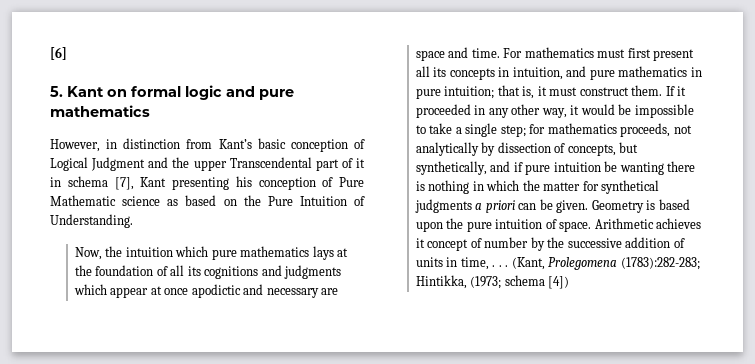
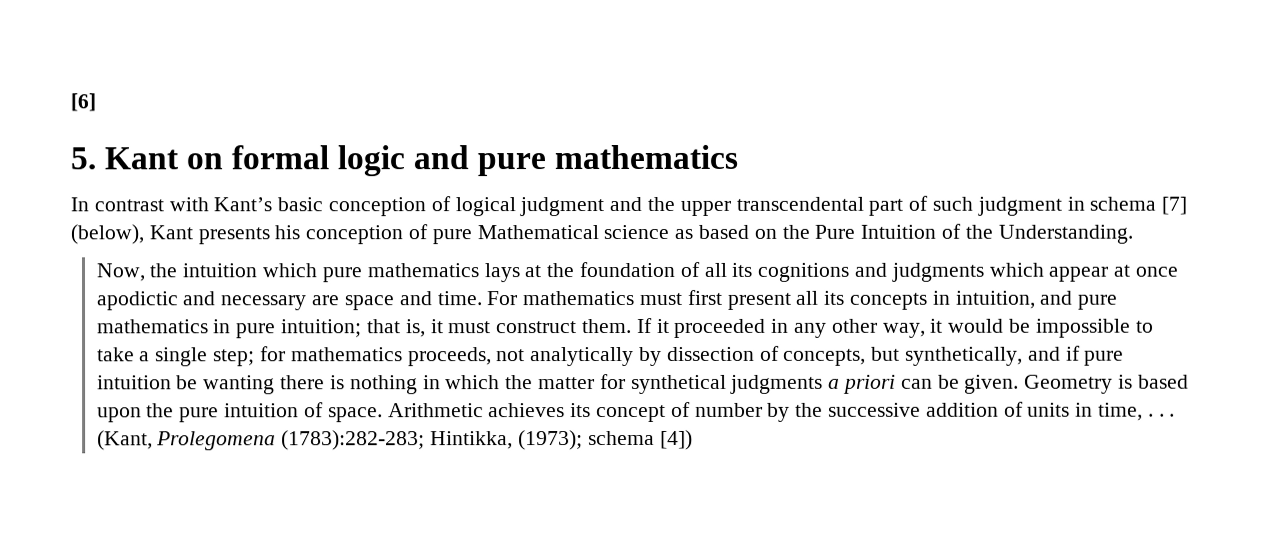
[50,138,213,152] However, in distinction from -> [70,197,209,212] In contrast with
[50,157,146,171] Logical Judgment -> [454,197,605,217] logical judgment
[229,157,312,168] Transcendental -> [735,196,864,211] transcendental
[356,158,365,168] [50,176,229,190] it in schema [7], Kant presenting -> [932,196,1188,216] [70,224,270,245] such judgment in schema [7] (below), Kant presents
[339,177,364,187] [50,195,116,206] Pure Mathematic -> [431,225,599,245] pure Mathematical
(365, 201) none -> [964,224,993,239] the
[415,238,425,248] it -> [570,403,592,418] its
[470,276,502,289] (1973; -> [517,430,583,451] (1973);

